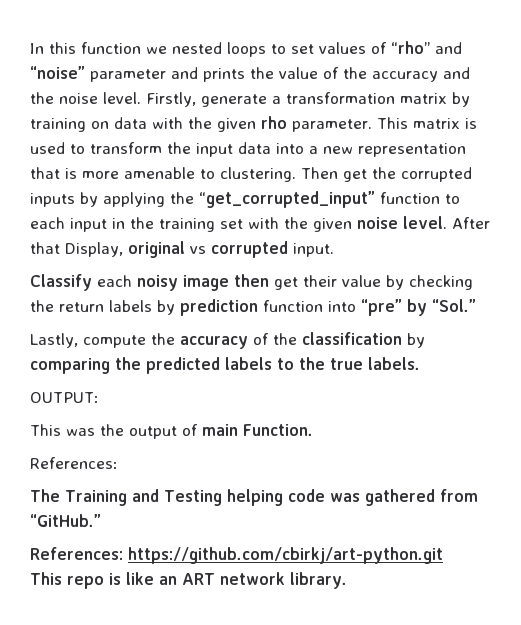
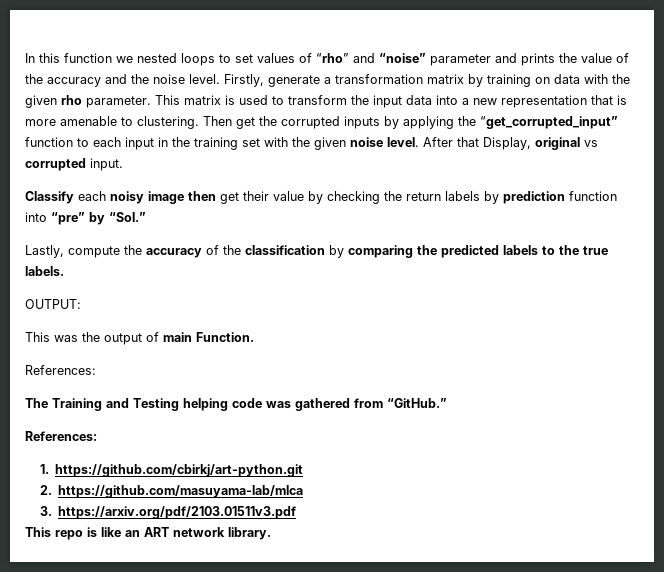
(123, 553) none -> [40,464,50,474] // 1.
(443, 555) none -> [40,485,304,498] [40,506,297,519] // 2. https://github.com/masuyama-lab/mlca // 3. https://arxiv.org/pdf/2103.01511v3.pdf

